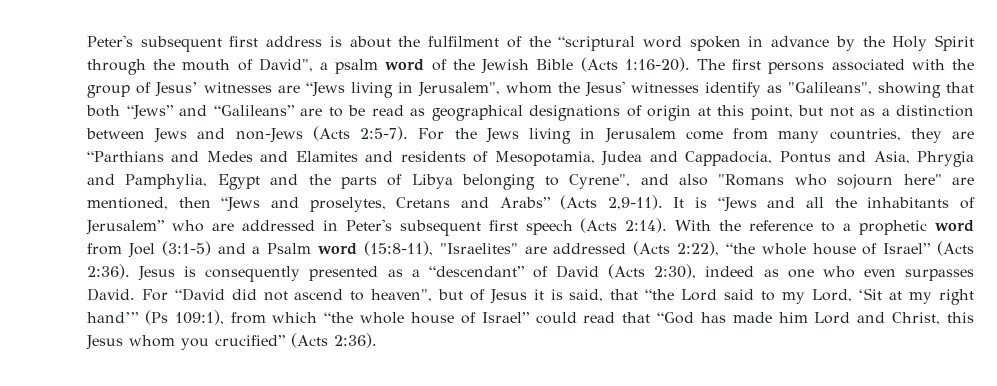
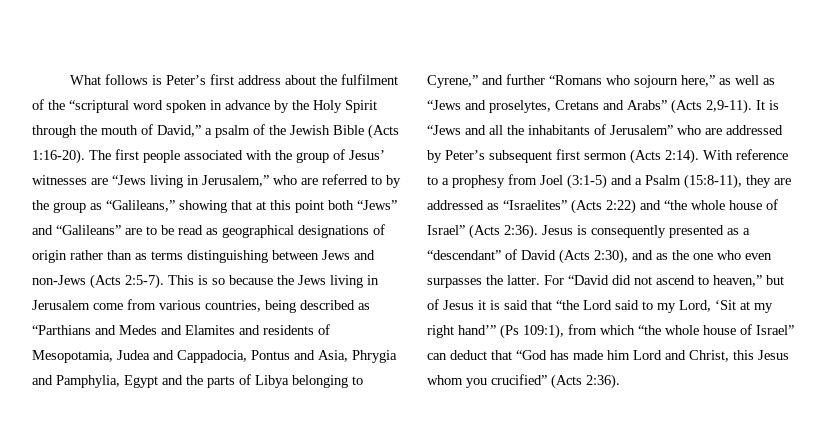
[87,35,222,52] Peter's subsequent -> [69,74,206,85] What follows is Peter’s
[329,36,342,47] is -> (281, 80) none
[258,58,313,72] David", -> [157,125,201,137] David,”
[385,59,425,71] word -> (250, 131) none
[768,62,825,74] persons -> [143,150,180,163] people
[418,81,974,98] Jerusalem", whom the Jesus' witnesses identify as "Galileans", showing that -> [202,174,401,188] [32,200,324,213] Jerusalem,” who are referred to by the group as “Galileans,” showing that at this point
[697,105,974,120] at this point, but not as a distinction -> [70,250,268,263] rather than as terms distinguishing
[418,128,445,140] For -> [168,275,273,285] This is so because
[778,128,975,143] many countries, they are -> [159,300,370,313] various countries, being described as
[569,174,974,189] [87,197,211,210] Cyrene", and also "Romans who sojourn here" are mentioned, then -> [427,74,775,88] Cyrene,” and further “Romans who sojourn here,” as well as
[322,219,573,236] in Peter's subsequent first speech -> [427,149,627,163] by Peter’s subsequent first sermon
[719,220,742,231] the -> (733, 155) none
[859,220,975,235] prophetic word -> [452,175,505,188] prophesy
[318,241,719,256] word (15:8-11), "Israelites" are addressed (Acts 2:22), -> [684,174,791,189] [427,199,661,214] (15:8-11), they are addressed as “Israelites” (Acts 2:22) and
[705,266,779,277] indeed as -> [632,250,689,260] and as the
[87,288,135,301] David. -> [486,275,540,285] the latter.
[371,289,433,302] heaven", -> [713,275,762,287] heaven,”
[569,289,604,302] said, -> [504,300,528,310] said
[535,312,616,324] could read -> [427,350,487,360] can deduct

